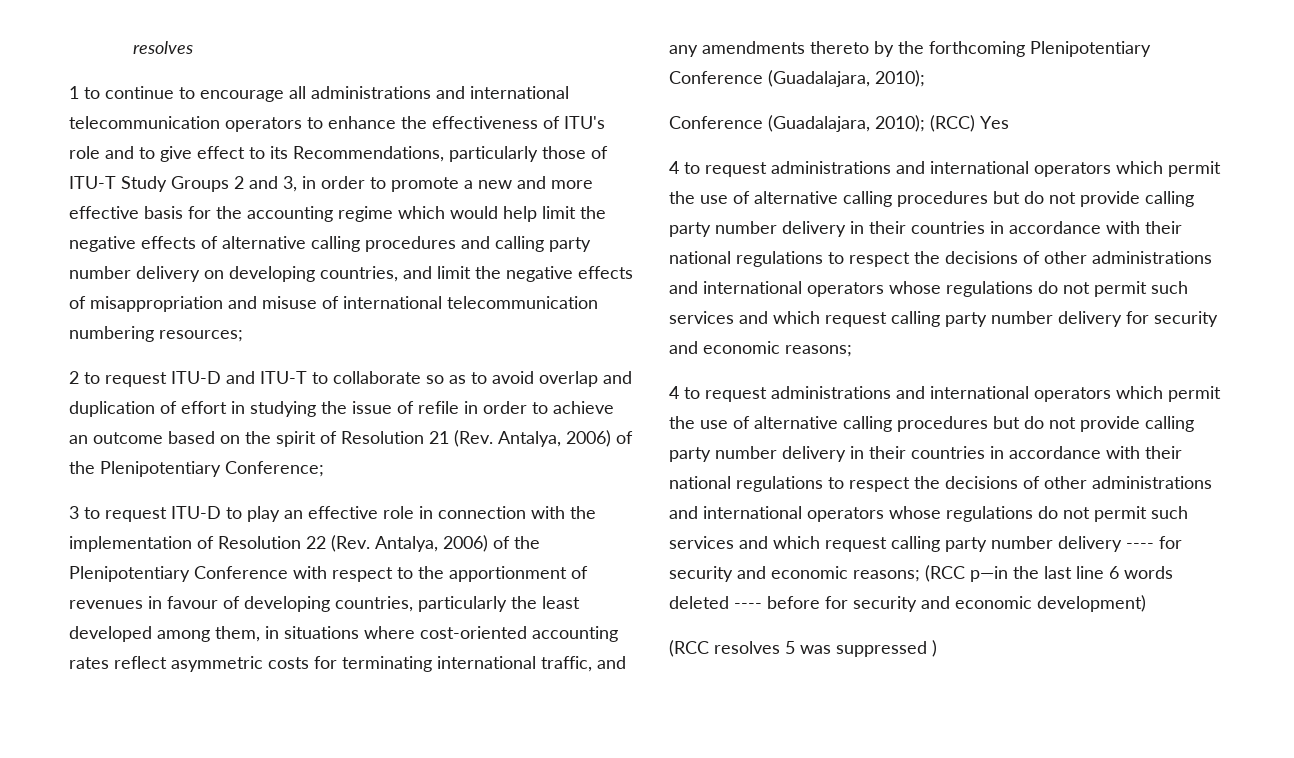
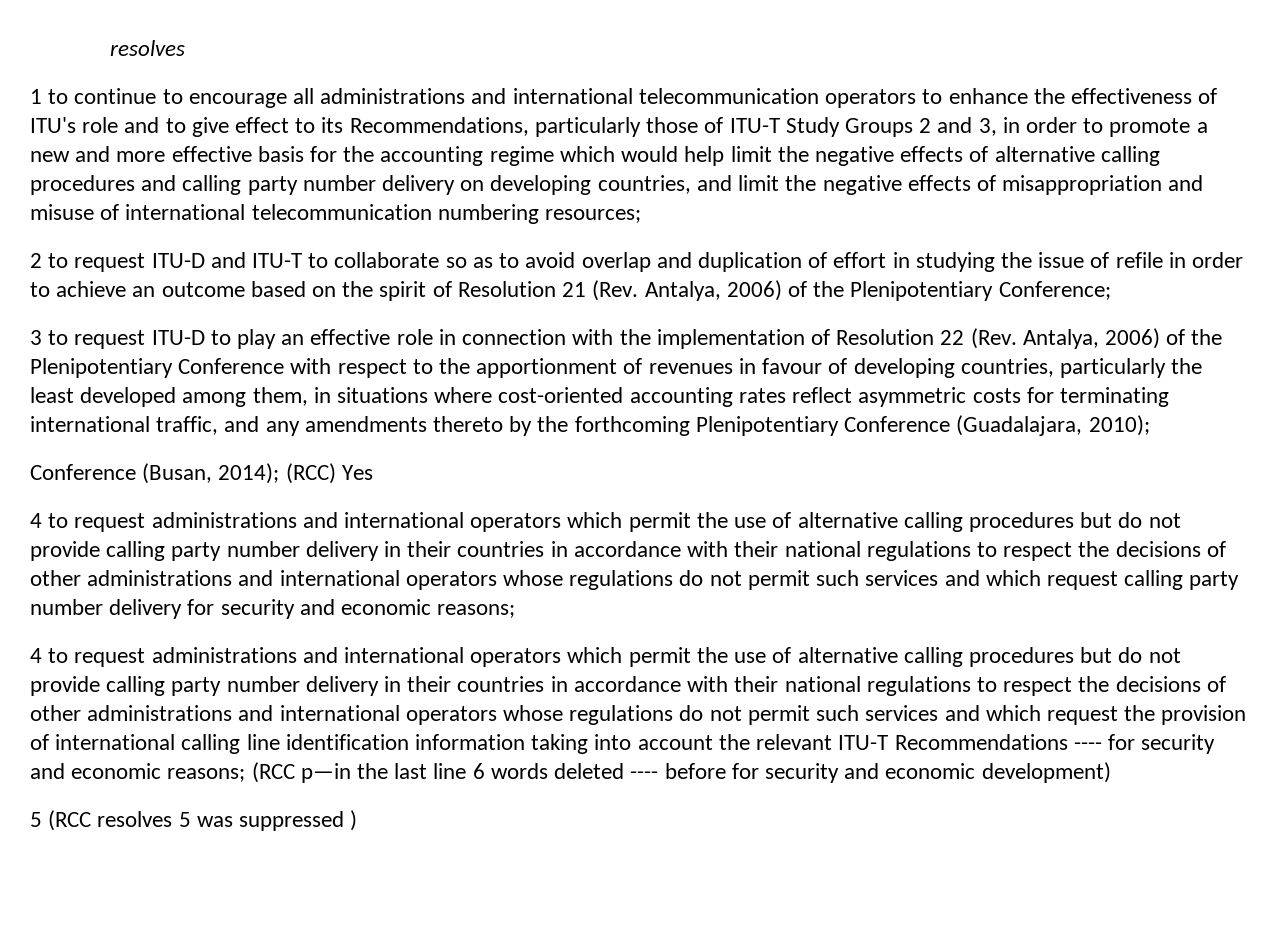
[768,115,925,132] (Guadalajara, 2010); -> [142,463,280,484] (Busan, 2014);
[891,536,1122,552] calling party number delivery -> [1124,705,1247,725] [30,734,1068,754] the provision of international calling line identification information taking into account the relevant ITU-T Recommendations
(1146, 603) none -> [30,812,42,827] 5

